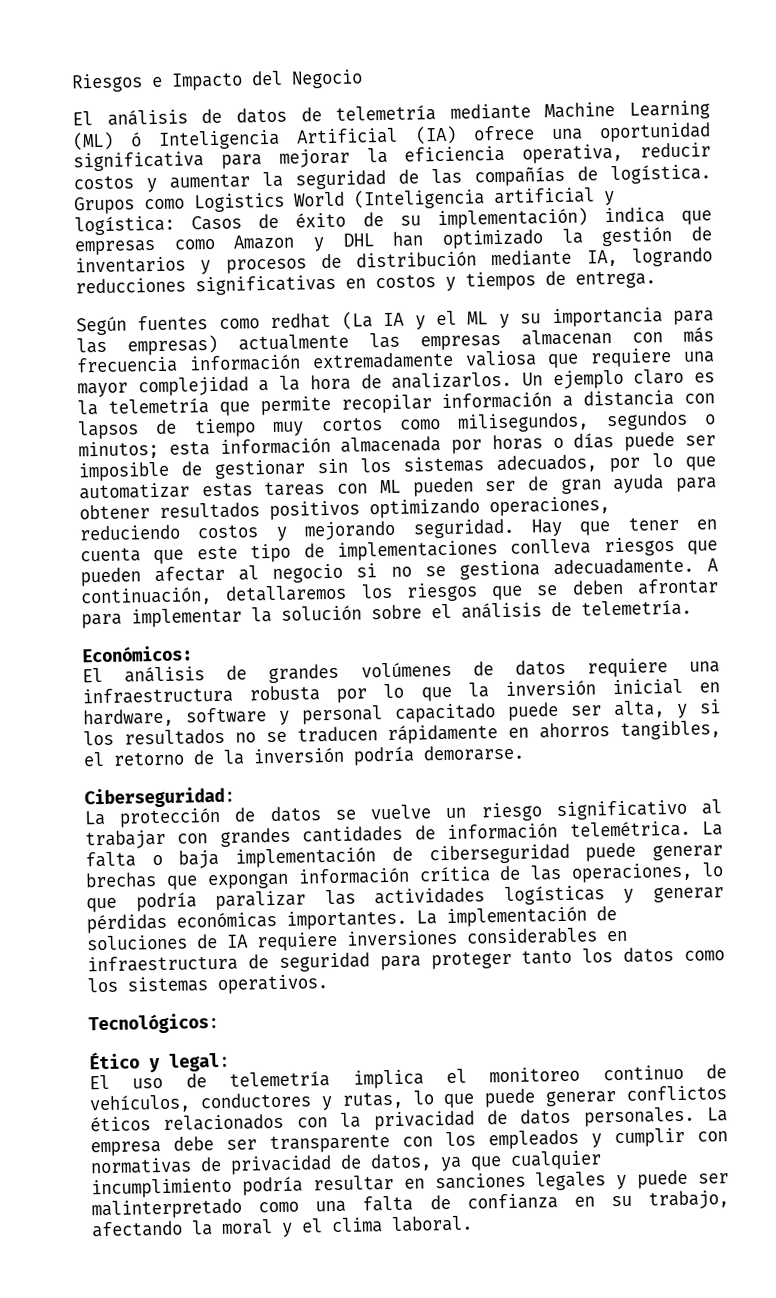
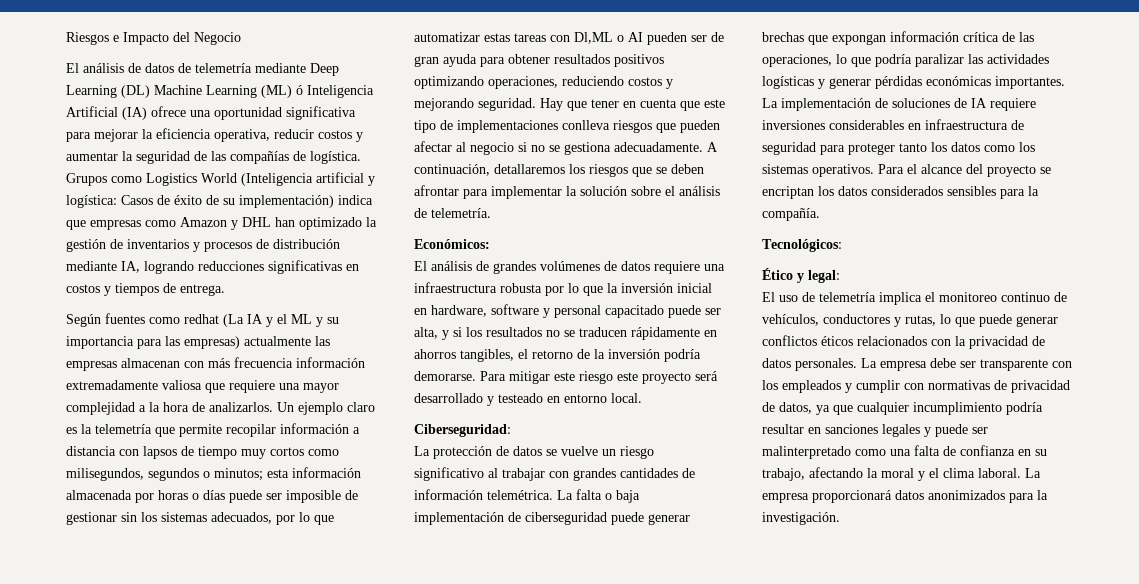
(531, 111) none -> [310,63,339,76] [66,85,150,98] Deep Learning (DL)
[379,479,401,494] ML -> [574,32,643,44] Dl,ML o AI
(524, 753) none -> [480,371,718,384] [414,393,642,406] Para mitigar este riesgo este proyecto será desarrollado y testeado en entorno local.
(328, 984) none -> [878,164,1051,177] [762,186,1039,199] [762,208,820,221] Para el alcance del proyecto se encriptan los datos considerados sensibles para la compañía.
(473, 1224) none -> [1025,468,1041,478] [762,490,1048,503] [762,512,840,525] La empresa proporcionará datos anonimizados para la investigación.

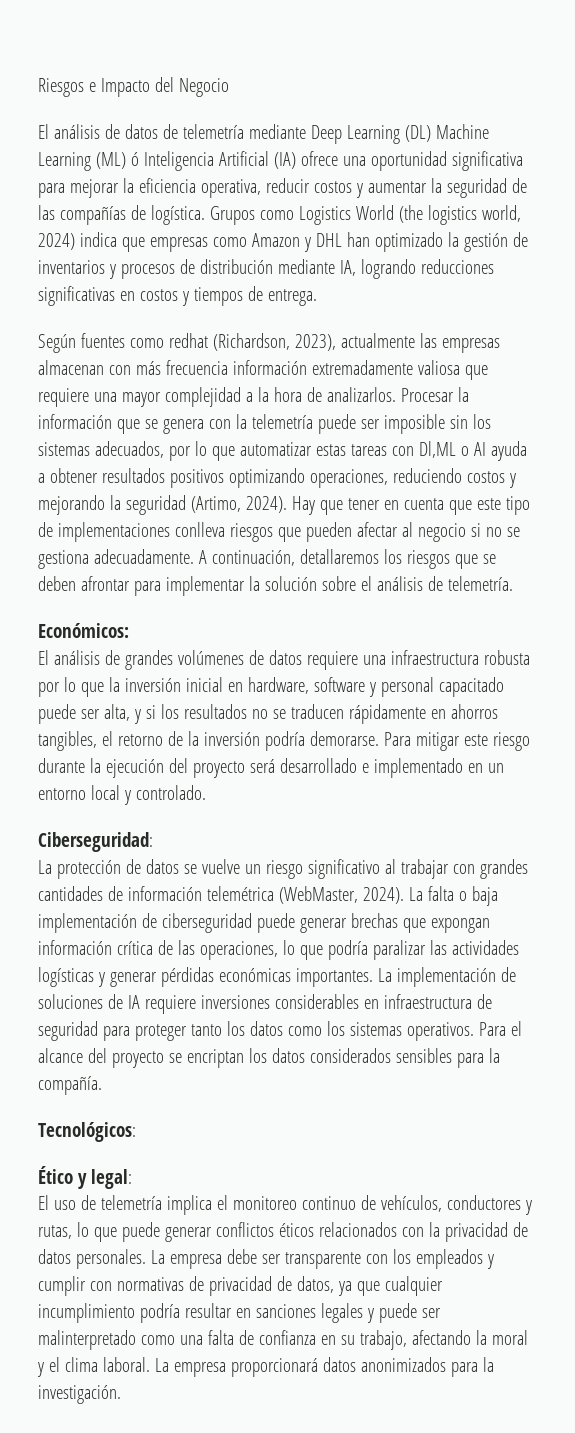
[241,172,375,186] [66,195,334,208] (Inteligencia artificial y logística: Casos de éxito de su implementación) -> [398,205,521,225] [38,233,75,250] (the logistics world, 2024)
[223,314,339,327] [66,336,240,349] (La IA y el ML y su importancia para las empresas) -> [212,333,336,351] (Richardson, 2023),
[277,402,375,415] [66,423,360,437] [66,446,339,459] [66,467,361,481] [66,490,225,503] Un ejemplo claro es la telemetría que permite recopilar información a distancia con lapsos de tiempo muy cortos como milisegundos, segundos o minutos; esta información almacenada por horas o días -> [400,387,469,402] [38,414,313,434] Procesar la información que se genera con la telemetría
[345,490,358,500] [66,512,117,525] de gestionar -> (445, 424) none
[647,32,724,45] [414,54,505,67] pueden ser de gran ayuda para -> [490,441,527,461] [38,473,45,483] ayuda a
[478,98,536,111] seguridad. -> [109,495,287,515] la seguridad (Artimo, 2024).
[617,371,718,384] [414,393,642,406] este proyecto será desarrollado y testeado en entorno local. -> [38,758,504,778] [38,785,206,805] durante la ejecución del proyecto será desarrollado e implementado en un entorno local y controlado.
[487,490,553,500] telemétrica. -> [206,886,404,904] telemétrica (WebMaster, 2024).

